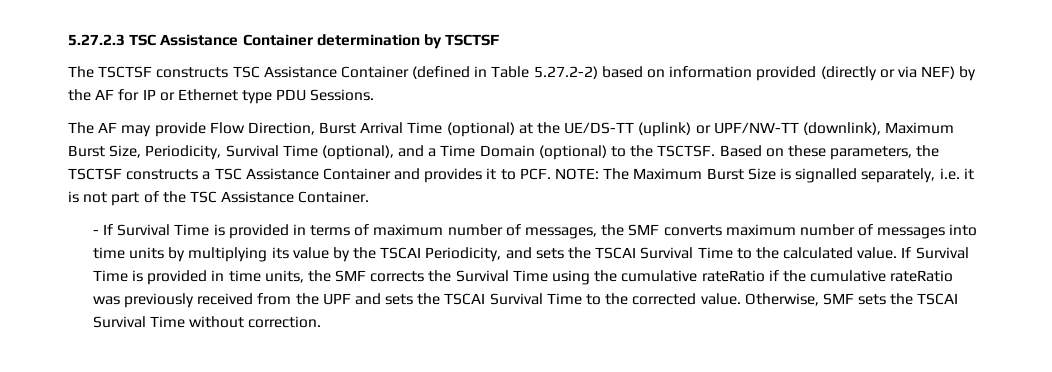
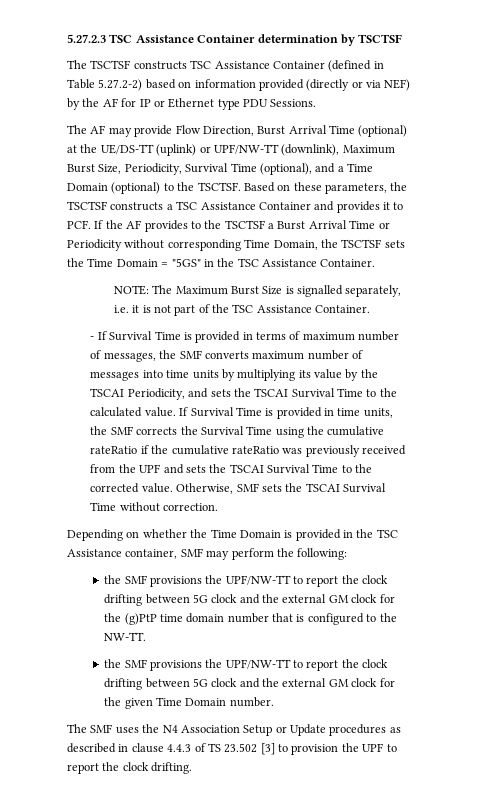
(551, 174) none -> [94,220,390,232] [67,239,405,251] [67,258,376,267] If the AF provides to the TSCTSF a Burst Arrival Time or Periodicity without corresponding Time Domain, the TSCTSF sets the Time Domain = "5GS" in the TSC Assistance Container. //
(322, 322) none -> [67,529,398,541] [67,548,348,560] [104,575,389,587] [104,594,395,606] [104,613,397,625] [104,632,147,641] [104,659,389,671] [104,678,395,690] [104,697,274,709] [67,724,401,736] [67,743,397,755] [67,762,193,774] // Depending on whether the Time Domain is provided in the TSC Assistance container, SMF may perform the following: // the SMF provisions the UPF/NW-TT to report the clock drifting between 5G clock and the external GM clock for the (g)PtP time domain number that is configured to the NW-TT. // the SMF provisions the UPF/NW-TT to report the clock drifting between 5G clock and the external GM clock for the given Time Domain number. // The SMF uses the N4 Association Setup or Update procedures as described in clause 4.4.3 of TS 23.502 [3] to provision the UPF to report the clock drifting.

